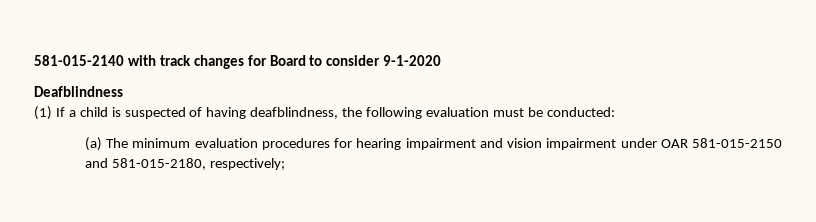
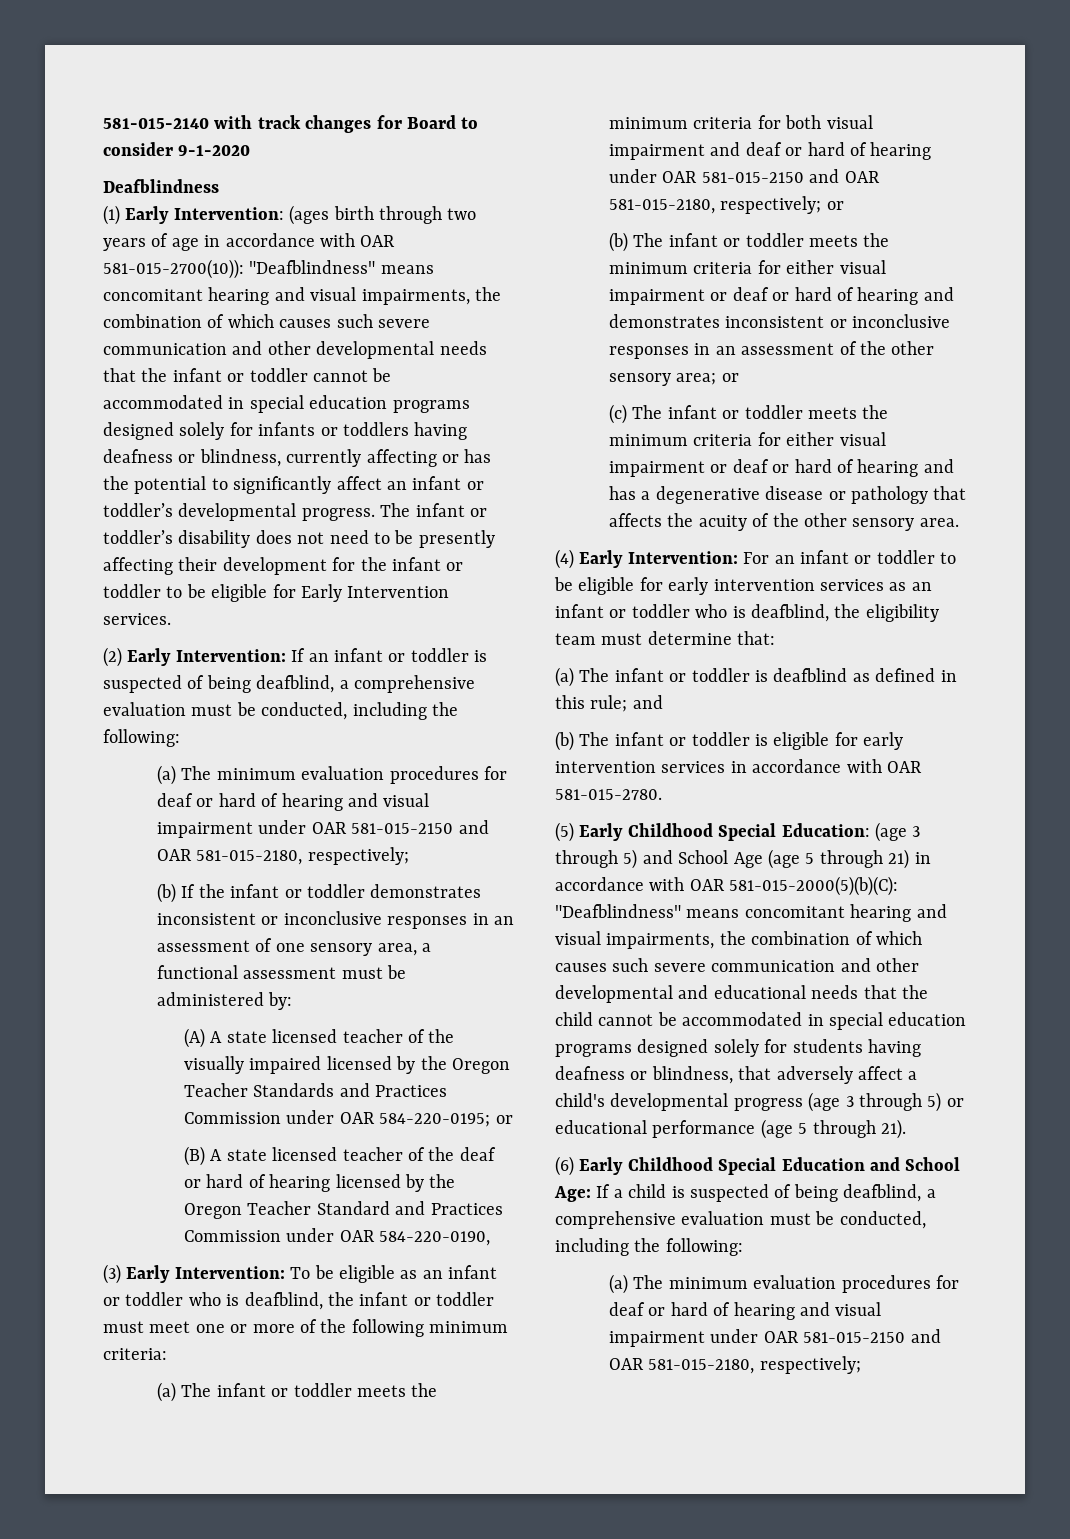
[55,107,615,119] [84,137,782,151] [84,158,285,170] If a child is suspected of having deafblindness, the following evaluation must be conducted: // (a) The minimum evaluation procedures for hearing impairment and vision impairment under OAR 581-015-2150 and 581-015-2180, respectively; -> [125,205,477,225] [103,233,396,251] [103,259,434,279] [103,287,501,305] [103,314,430,328] [103,341,487,359] [103,368,392,382] [103,395,470,413] [103,422,468,440] [103,449,492,467] [103,476,484,494] [103,503,487,521] [103,530,495,548] [103,557,464,575] [103,584,450,602] [103,613,171,625] [103,647,488,667] [103,675,475,693] [103,702,458,720] [103,729,180,747] [156,765,507,785] [156,793,430,811] [156,820,489,838] [156,847,409,865] [156,883,482,903] [156,911,514,929] [156,938,431,956] [156,965,407,979] [156,992,293,1010] [183,1028,455,1048] [183,1056,510,1074] [183,1083,448,1097] [183,1110,513,1127] [183,1146,496,1166] [183,1174,456,1192] [183,1201,503,1219] [183,1228,491,1246] [103,1264,498,1284] [103,1292,495,1310] [103,1319,509,1337] [103,1348,167,1360] [156,1382,438,1402] [608,115,873,129] [608,142,932,160] [608,169,880,183] [608,196,844,214] [608,232,890,252] [608,260,886,274] [608,287,954,305] [608,314,951,328] [608,341,935,359] [608,373,739,386] [608,404,889,424] [608,432,886,446] [608,459,954,477] [608,486,967,504] [608,513,959,531] [555,549,957,569] [554,577,932,595] [555,604,939,622] [555,631,776,645] [555,667,957,687] [555,695,663,712] [555,731,904,751] [555,759,922,773] [555,789,662,800] [555,822,921,842] [555,849,931,869] [555,876,899,896] [555,904,947,922] [555,931,922,949] [555,958,919,972] [555,985,928,1003] [555,1012,967,1030] [555,1039,921,1057] [555,1066,918,1084] [555,1092,964,1112] [555,1119,906,1139] [555,1156,961,1176] [554,1184,936,1202] [555,1211,926,1229] [555,1238,743,1256] [608,1274,959,1294] [608,1302,882,1320] [608,1329,941,1347] [608,1356,861,1374] Early Intervention: (ages birth through two years of age in accordance with OAR 581-015-2700(10)): "Deafblindness" means concomitant hearing and visual impairments, the combination of which causes such severe communication and other developmental needs that the infant or toddler cannot be accommodated in special education programs designed solely for infants or toddlers having deafness or blindness, currently affecting or has the potential to significantly affect an infant or toddler’s developmental progress. The infant or toddler’s disability does not need to be presently affecting their development for the infant or toddler to be eligible for Early Intervention services. // (2) Early Intervention: If an infant or toddler is suspected of being deafblind, a comprehensive evaluation must be conducted, including the following: // (a) The minimum evaluation procedures for deaf or hard of hearing and visual impairment under OAR 581-015-2150 and OAR 581-015-2180, respectively; // (b) If the infant or toddler demonstrates inconsistent or inconclusive responses in an assessment of one sensory area, a functional assessment must be administered by: // (A) A state licensed teacher of the visually impaired licensed by the Oregon Teacher Standards and Practices Commission under OAR 584-220-0195; or // (B) A state licensed teacher of the deaf or hard of hearing licensed by the Oregon Teacher Standard and Practices Commission under OAR 584-220-0190, // (3) Early Intervention: To be eligible as an infant or toddler who is deafblind, the infant or toddler must meet one or more of the following minimum criteria: // (a) The infant or toddler meets the minimum criteria for both visual impairment and deaf or hard of hearing under OAR 581-015-2150 and OAR 581-015-2180, respectively; or // (b) The infant or toddler meets the minimum criteria for either visual impairment or deaf or hard of hearing and demonstrates inconsistent or inconclusive responses in an assessment of the other sensory area; or // (c) The infant or toddler meets the minimum criteria for either visual impairment or deaf or hard of hearing and has a degenerative disease or pathology that affects the acuity of the other sensory area. // (4) Early Intervention: For an infant or toddler to be eligible for early intervention services as an infant or toddler who is deafblind, the eligibility team must determine that: // (a) The infant or toddler is deafblind as defined in this rule; and // (b) The infant or toddler is eligible for early intervention services in accordance with OAR 581-015-2780. // (5) Early Childhood Special Education: (age 3 through 5) and School Age (age 5 through 21) in accordance with OAR 581-015-2000(5)(b)(C): "Deafblindness" means concomitant hearing and visual impairments, the combination of which causes such severe communication and other developmental and educational needs that the child cannot be accommodated in special education programs designed solely for students having deafness or blindness, that adversely affect a child's developmental progress (age 3 through 5) or educational performance (age 5 through 21). // (6) Early Childhood Special Education and School Age: If a child is suspected of being deafblind, a comprehensive evaluation must be conducted, including the following: // (a) The minimum evaluation procedures for deaf or hard of hearing and visual impairment under OAR 581-015-2150 and OAR 581-015-2180, respectively;

